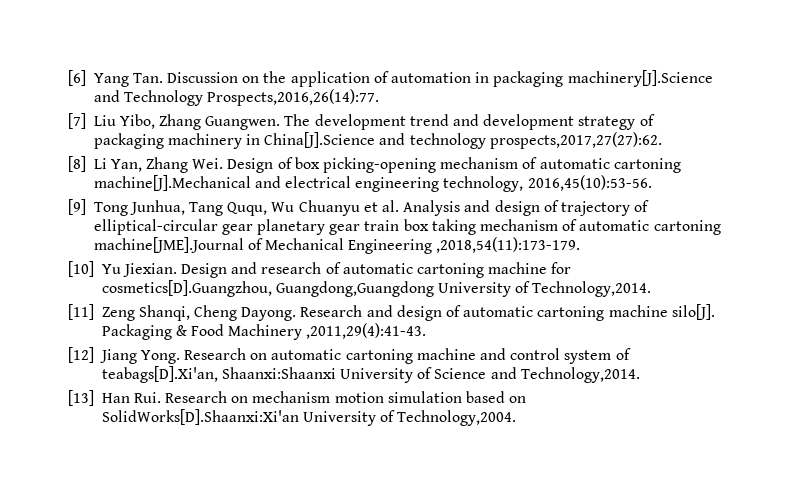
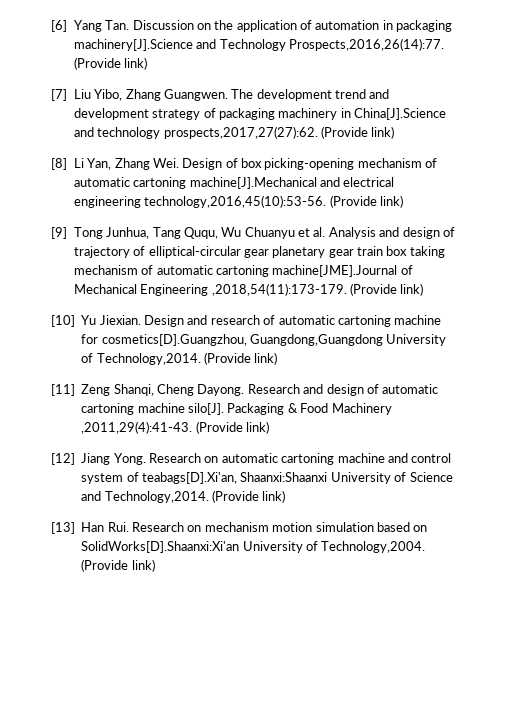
(380, 97) none -> [73,57,148,70] (Provide link)
(662, 140) none -> [320,126,395,139] (Provide link)
[443,175,652,192] technology, 2016,45(10):53-56. -> [144,195,403,208] technology,2016,45(10):53-56. (Provide link)
(581, 245) none -> [349,283,424,296] (Provide link)
(652, 289) none -> [204,352,278,365] (Provide link)
(427, 331) none -> [195,421,269,434] (Provide link)
(640, 375) none -> [212,490,286,503] (Provide link)
(517, 418) none -> [81,559,155,572] (Provide link)

